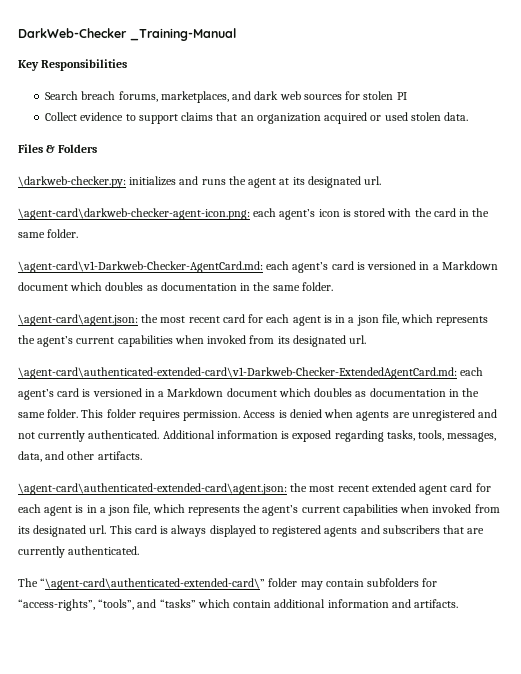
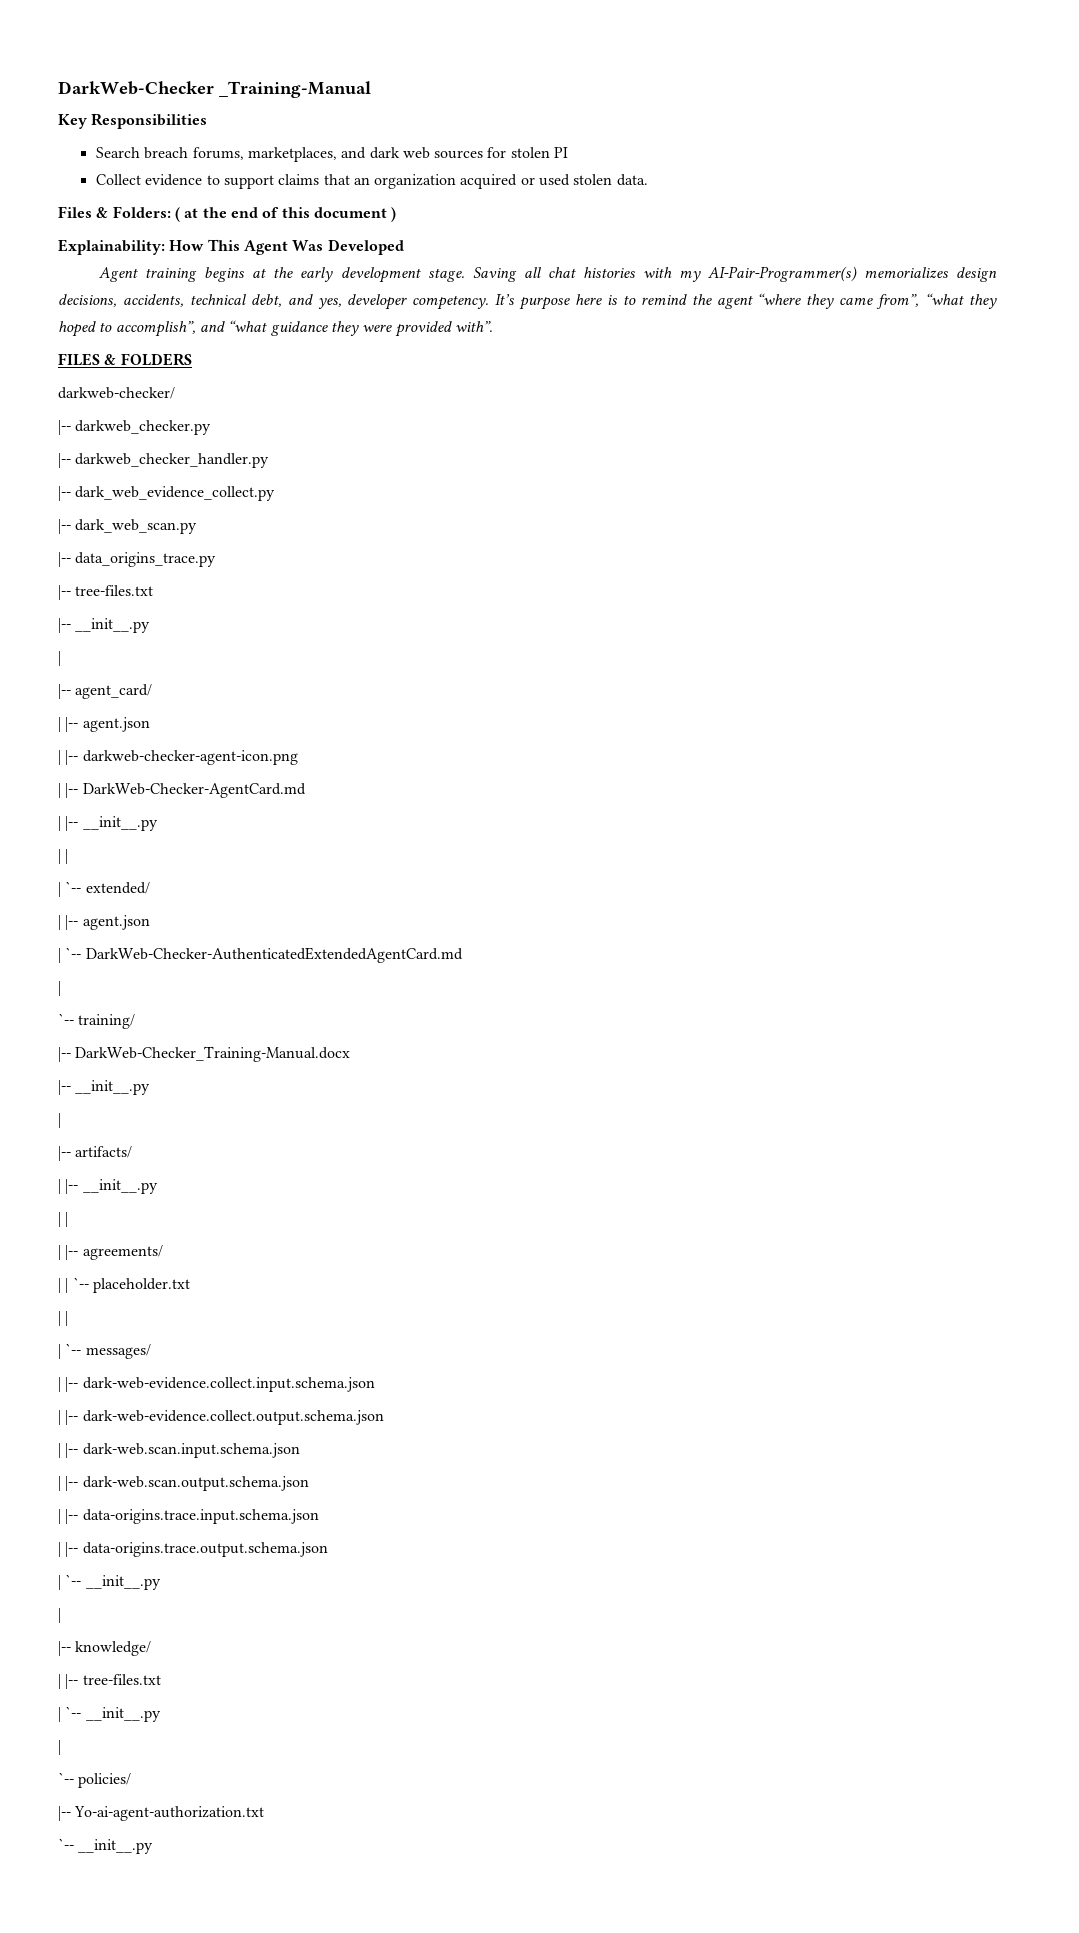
[58,144,98,153] [18,176,382,188] [18,208,490,220] [18,229,79,238] [18,261,498,273] [18,282,333,291] [18,314,489,326] [18,335,367,347] [18,367,484,379] [18,388,480,400] [18,409,498,421] [18,430,497,442] [18,451,142,462] [18,483,491,495] [18,504,500,516] [18,525,485,537] [18,546,140,558] [18,578,438,590] [18,599,459,611] Folders // \darkweb-checker.py: initializes and runs the agent at its designated url. // \agent-card\darkweb-checker-agent-icon.png: each agent’s icon is stored with the card in the same folder. // \agent-card\v1-Darkweb-Checker-AgentCard.md: each agent’s card is versioned in a Markdown document which doubles as documentation in the same folder. // \agent-card\agent.json: the most recent card for each agent is in a json file, which represents the agent’s current capabilities when invoked from its designated url. // \agent-card\authenticated-extended-card\v1-Darkweb-Checker-ExtendedAgentCard.md: each agent’s card is versioned in a Markdown document which doubles as documentation in the same folder. This folder requires permission. Access is denied when agents are unregistered and not currently authenticated. Additional information is exposed regarding tasks, tools, messages, data, and other artifacts. // \agent-card\authenticated-extended-card\agent.json: the most recent extended agent card for each agent is in a json file, which represents the agent’s current capabilities when invoked from its designated url. This card is always displayed to registered agents and subscribers that are currently authenticated. // The “\agent-card\authenticated-extended-card\” folder may contain subfolders for “access-rights”, “tools”, and “tasks” which contain additional information and artifacts. -> [112,206,397,222] [58,239,404,255] [99,266,997,283] [58,293,998,310] [58,320,493,337] [58,353,192,366] [58,387,175,399] [58,420,212,435] [58,453,270,468] [58,486,276,501] [58,519,198,534] [58,552,217,567] [58,585,154,600] [58,618,151,633] [58,651,61,666] [58,684,153,699] [58,717,150,732] [58,750,298,765] [58,783,306,798] [58,816,158,831] [58,849,69,864] [58,881,150,897] [58,915,150,930] [58,947,463,963] [58,981,61,996] [58,1013,136,1029] [58,1046,351,1062] [58,1080,151,1095] [58,1113,61,1128] [58,1146,133,1161] [58,1179,158,1194] [58,1212,69,1227] [58,1245,163,1260] [58,1277,190,1293] [58,1311,69,1326] [58,1343,151,1359] [58,1377,375,1392] [58,1410,384,1425] [58,1443,300,1458] [58,1476,309,1491] [58,1509,319,1524] [58,1542,328,1557] [58,1574,161,1590] [58,1608,61,1623] [58,1641,152,1656] [58,1674,161,1689] [58,1706,161,1722] [58,1740,61,1755] [58,1772,132,1788] [58,1806,265,1821] [58,1838,154,1854] Folders: ( at the end of this document ) // Explainability: How This Agent Was Developed // Agent training begins at the early development stage. Saving all chat histories with my AI-Pair-Programmer(s) memorializes design decisions, accidents, technical debt, and yes, developer competency. It’s purpose here is to remind the agent “where they came from”, “what they hoped to accomplish”, and “what guidance they were provided with”. // FILES & FOLDERS // darkweb-checker/ // |-- darkweb_checker.py // |-- darkweb_checker_handler.py // |-- dark_web_evidence_collect.py // |-- dark_web_scan.py // |-- data_origins_trace.py // |-- tree-files.txt // |-- __init__.py // | // |-- agent_card/ // | |-- agent.json // | |-- darkweb-checker-agent-icon.png // | |-- DarkWeb-Checker-AgentCard.md // | |-- __init__.py // | | // | `-- extended/ // | |-- agent.json // | `-- DarkWeb-Checker-AuthenticatedExtendedAgentCard.md // | // `-- training/ // |-- DarkWeb-Checker_Training-Manual.docx // |-- __init__.py // | // |-- artifacts/ // | |-- __init__.py // | | // | |-- agreements/ // | | `-- placeholder.txt // | | // | `-- messages/ // | |-- dark-web-evidence.collect.input.schema.json // | |-- dark-web-evidence.collect.output.schema.json // | |-- dark-web.scan.input.schema.json // | |-- dark-web.scan.output.schema.json // | |-- data-origins.trace.input.schema.json // | |-- data-origins.trace.output.schema.json // | `-- __init__.py // | // |-- knowledge/ // | |-- tree-files.txt // | `-- __init__.py // | // `-- policies/ // |-- Yo-ai-agent-authorization.txt // `-- __init__.py

